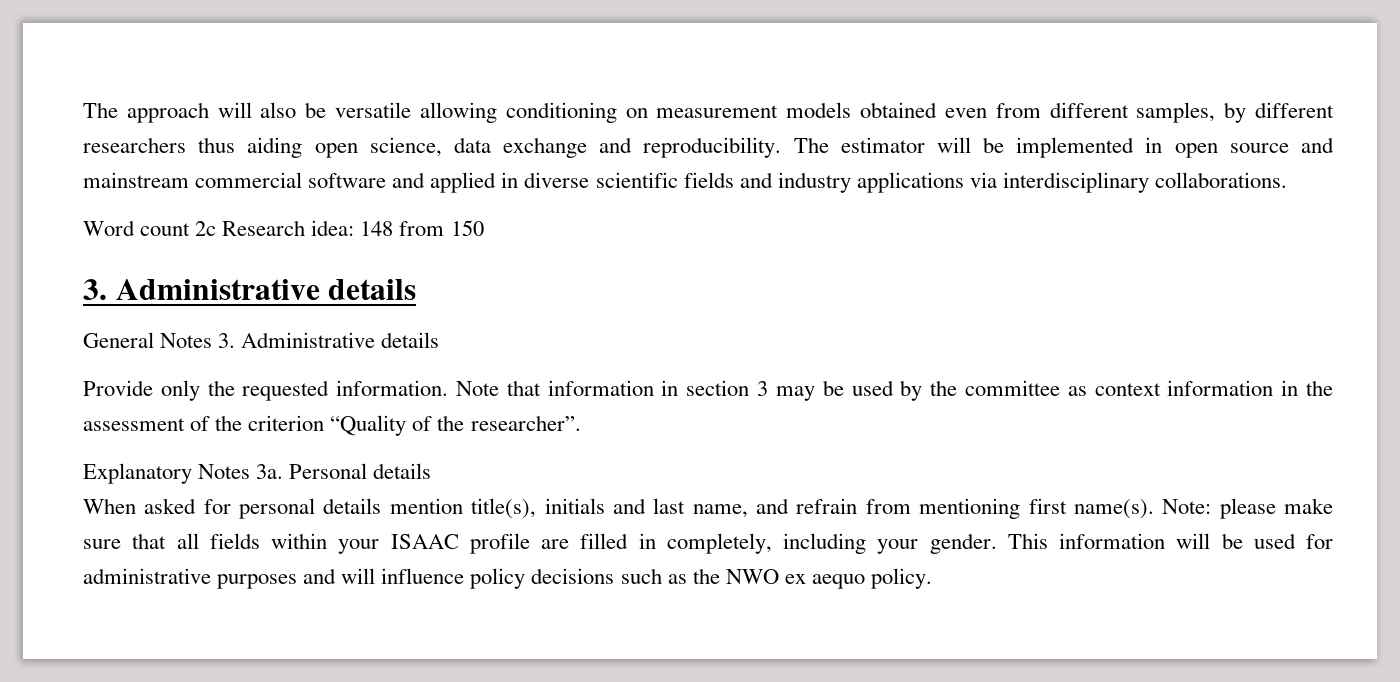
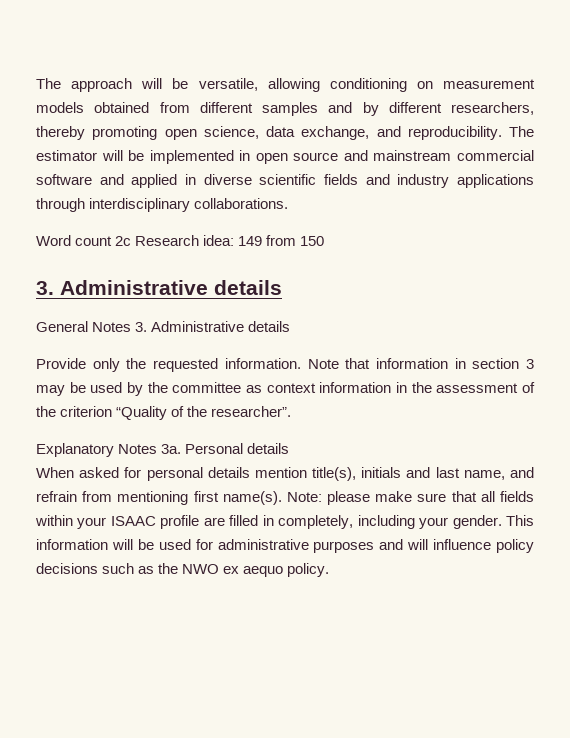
[260,102,412,118] also be versatile -> [172,78,258,91] be versatile,
[944,108,987,118] even -> (150, 107) none
[1136,102,1335,123] [83,137,303,158] samples, by different researchers thus aiding -> [262,102,534,116] [36,126,158,140] samples and by different researchers, thereby promoting
[503,137,588,158] exchange -> [301,126,370,140] exchange,
[969,172,997,188] via -> [36,198,85,212] through
[360,221,394,236] 148 -> [238,236,263,246] 149

